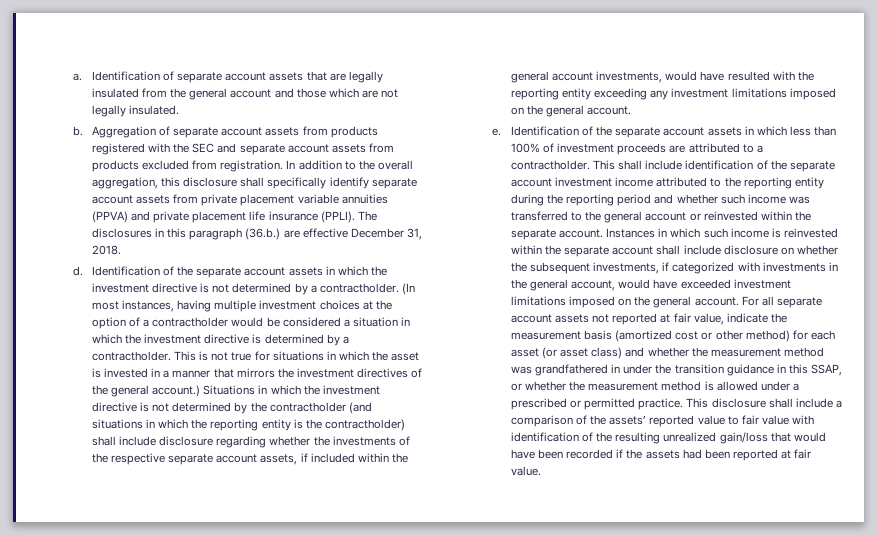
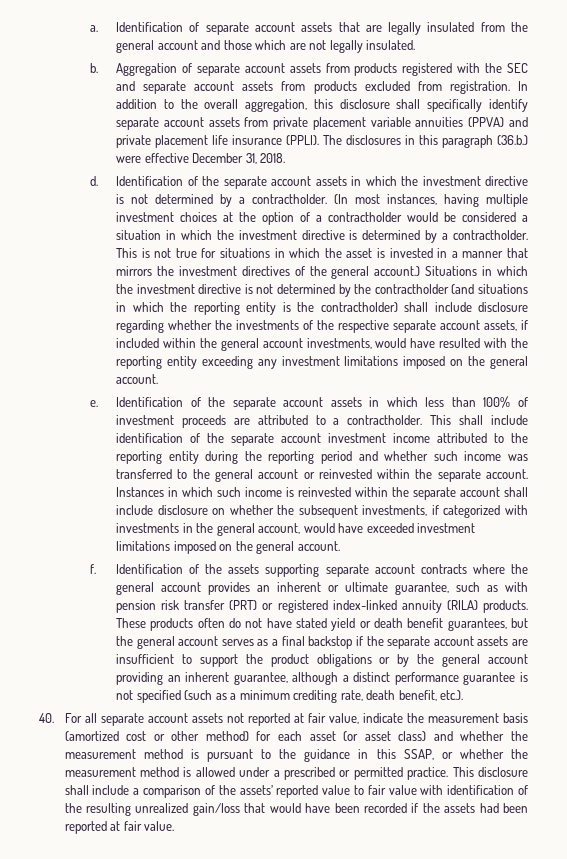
[283,230,300,238] are -> [116,156,142,163] were
(739, 301) none -> [90,564,528,577] [116,582,528,595] [116,600,528,613] [116,618,528,631] [116,636,528,649] [116,654,528,667] [116,672,529,685] [116,690,464,703] [39,713,54,723] // f. Identification of the assets supporting separate account contracts where the general account provides an inherent or ultimate guarantee, such as with pension risk transfer (PRT) or registered index-linked annuity (RILA) products. These products often do not have stated yield or death benefit guarantees, but the general account serves as a final backstop if the separate account assets are insufficient to support the product obligations or by the general account providing an inherent guarantee, although a distinct performance guarantee is not specified (such as a minimum crediting rate, death benefit, etc.). // 40.
[511,364,724,376] was grandfathered in under the transition -> [190,749,297,762] is pursuant to the

